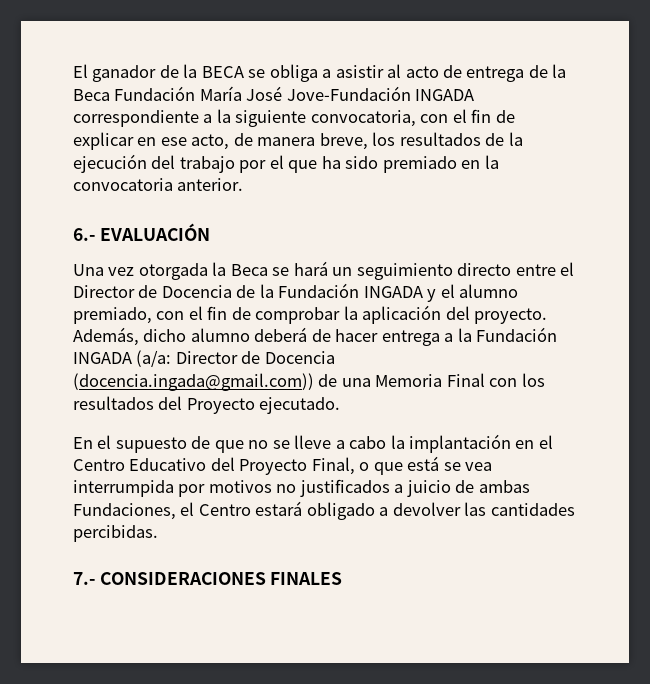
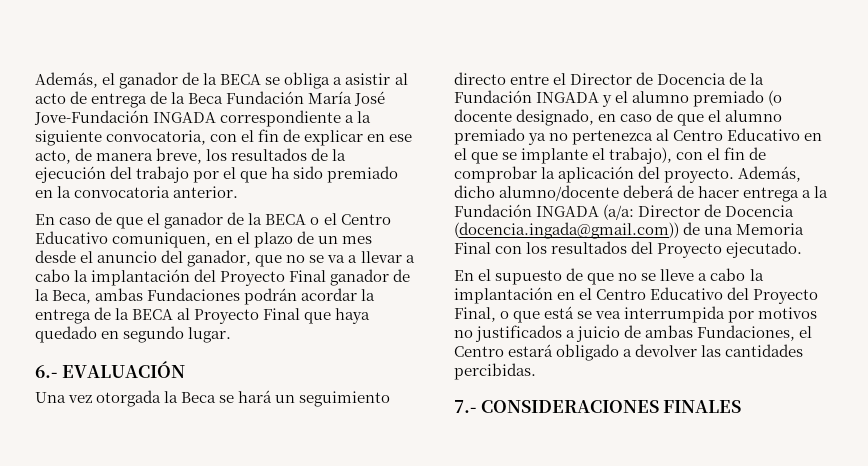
[73,64,88,78] El -> [35,72,116,88] Además, el
(244, 184) none -> [35,212,391,229] [35,231,373,248] [35,250,415,267] [35,269,411,286] [35,288,376,305] [35,307,371,324] [35,326,232,343] // En caso de que el ganador de la BECA o el Centro Educativo comuniquen, en el plazo de un mes desde el anuncio del ganador, que no se va a llevar a cabo la implantación del Proyecto Final ganador de la Beca, ambas Fundaciones podrán acordar la entrega de la BECA al Proyecto Final que haya quedado en segundo lugar.
[73,307,152,324] premiado, -> [693,90,783,107] [454,109,783,126] [454,128,823,145] [454,147,673,164] premiado (o docente designado, en caso de que el alumno premiado ya no pertenezca al Centro Educativo en el que se implante el trabajo),
[190,328,250,342] alumno -> [499,185,620,201] alumno/docente

